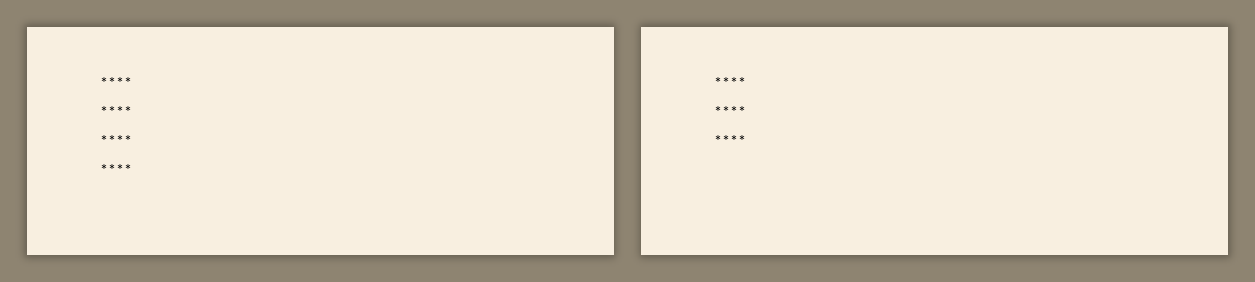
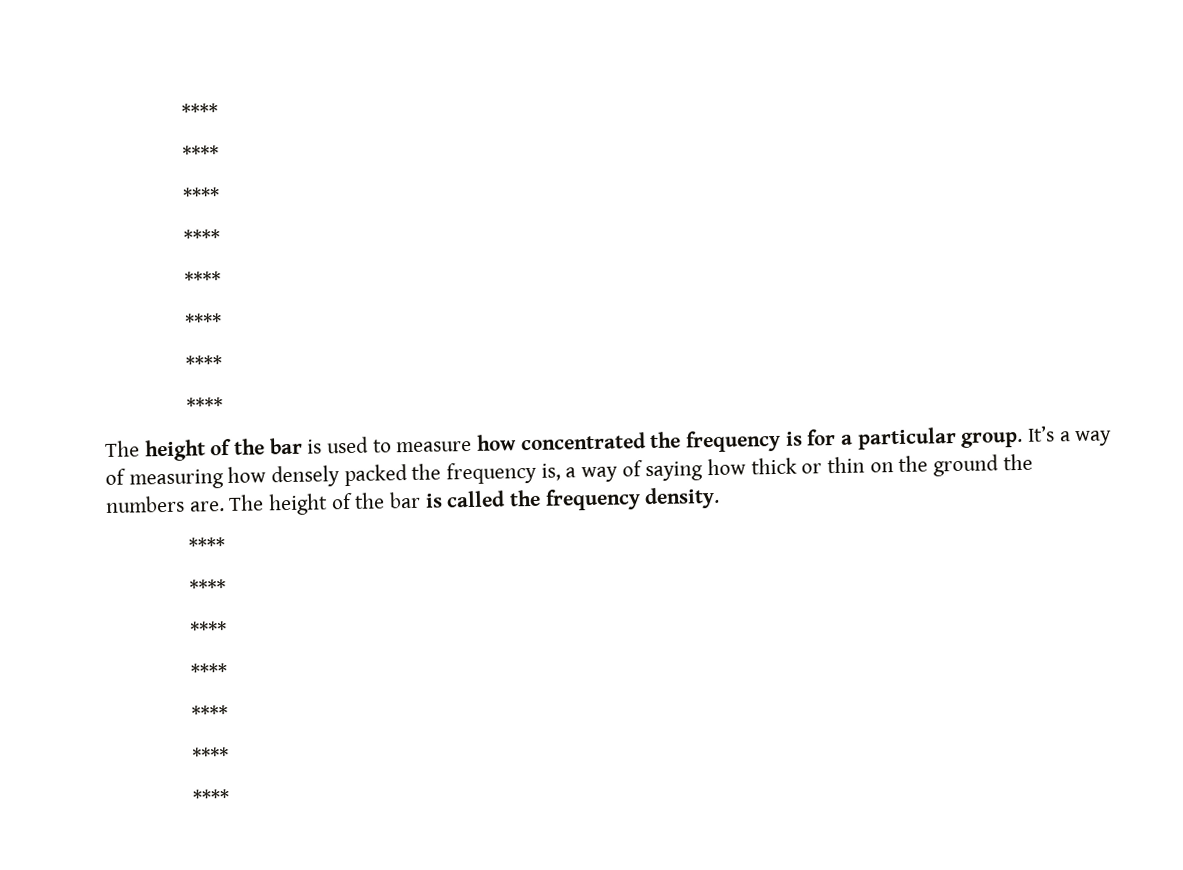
[99,77,132,88] [99,106,132,117] [99,135,132,146] [99,164,132,175] [713,77,746,88] [713,106,746,117] [713,135,746,146] **** // **** // **** // **** // **** // **** // **** -> [180,103,218,120] [181,145,219,162] [181,187,220,204] [182,229,220,246] [183,271,221,288] [183,313,222,330] [184,355,222,372] [185,397,223,414] [105,425,1113,462] [105,453,1033,490] [105,486,721,516] [187,537,225,554] [188,579,226,596] [189,621,227,638] [189,663,227,680] [190,705,228,722] [191,747,229,764] [191,788,230,806] **** // **** // **** // **** // **** // **** // **** // **** // The height of the bar is used to measure how concentrated the frequency is for a particular group. It’s a way of measuring how densely packed the frequency is, a way of saying how thick or thin on the ground the numbers are. The height of the bar is called the frequency density. // **** // **** // **** // **** // **** // **** // ****

